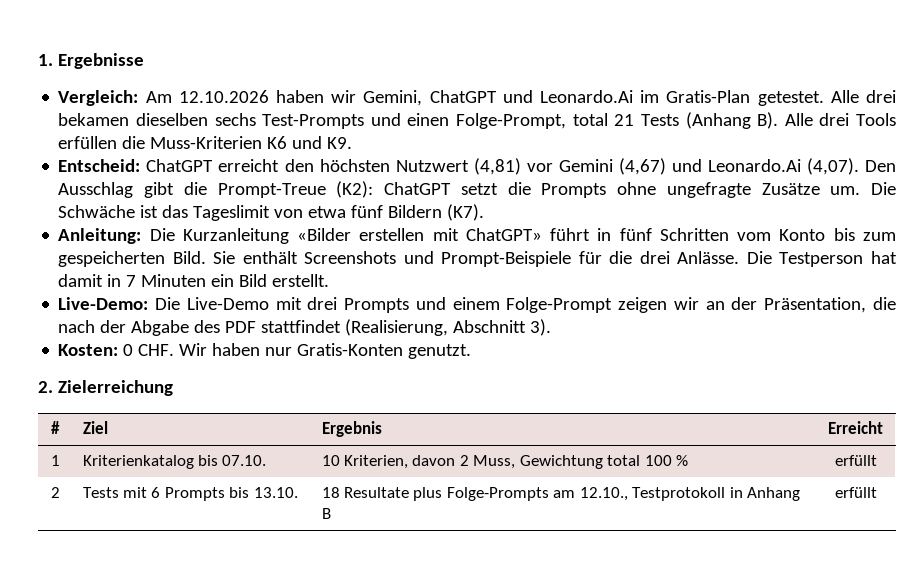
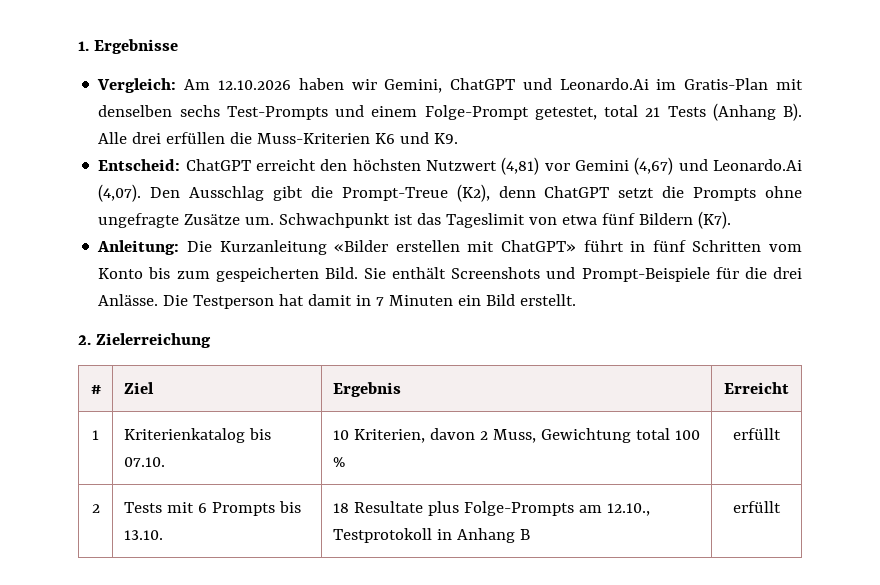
[757,90,896,106] [58,113,567,129] getestet. Alle drei bekamen dieselben sechs Test-Prompts und einen Folge-Prompt, -> [775,79,803,90] [98,105,597,120] mit denselben sechs Test-Prompts und einem Folge-Prompt getestet,
[855,113,896,126] Tools -> (162, 138) none
[336,181,374,198] (K2): -> [456,184,536,202] (K2), denn
[871,182,896,195] [58,205,136,218] Die Schwäche -> [279,213,391,228] Schwachpunkt
[58,297,896,313] [58,319,552,336] [58,343,472,359] // Live-Demo: Die Live-Demo mit drei Prompts und einem Folge-Prompt zeigen wir an der Präsentation, die nach der Abgabe des PDF stattfindet (Realisierung, Abschnitt 3). // Kosten: 0 CHF. Wir haben nur Gratis-Konten genutzt. -> (577, 300) none

